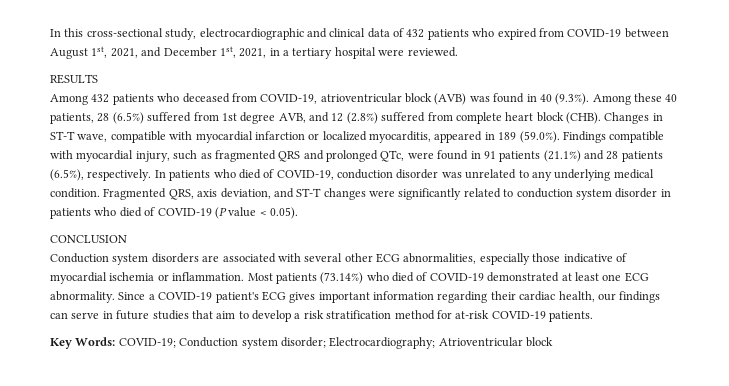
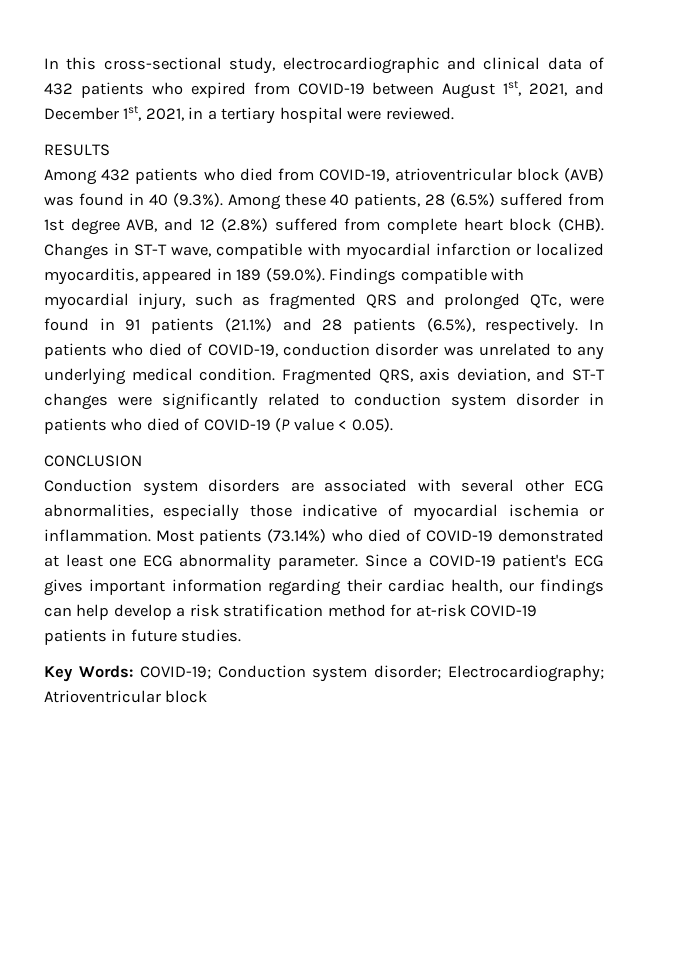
[182,93,230,103] deceased -> [239,168,273,181] died
[50,291,115,303] abnormality. -> [179,554,358,571] abnormality parameter.
[71,310,249,320] serve in future studies that aim to -> [76,604,110,620] help
[549,311,593,322] patients. -> [44,629,242,645] patients in future studies.

